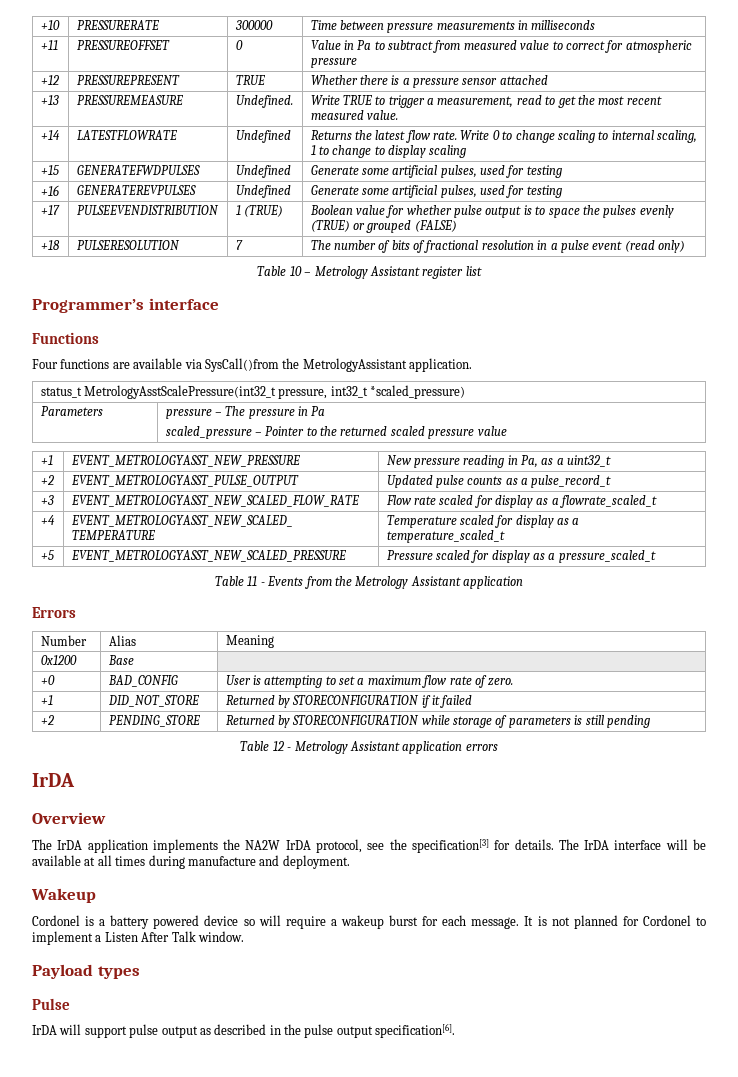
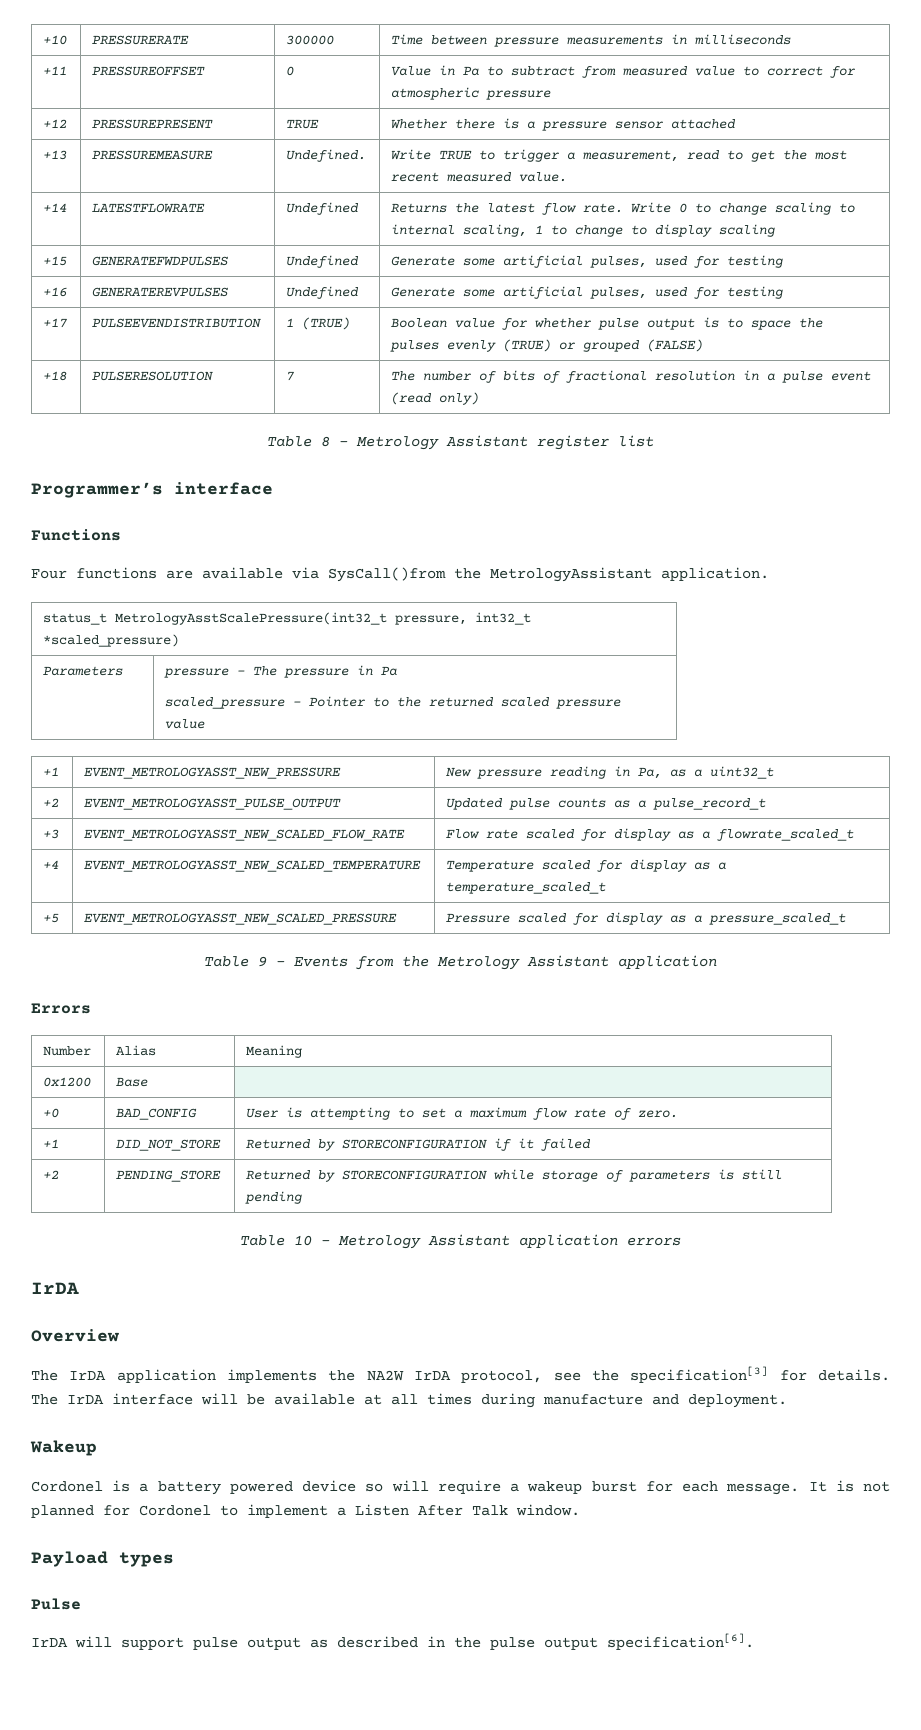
[289,266,302,276] 10 -> [321,436,330,447] 8
[247,576,258,586] 11 -> [258,956,267,967] 9
[272,741,284,751] 12 -> [294,1235,312,1246] 10

